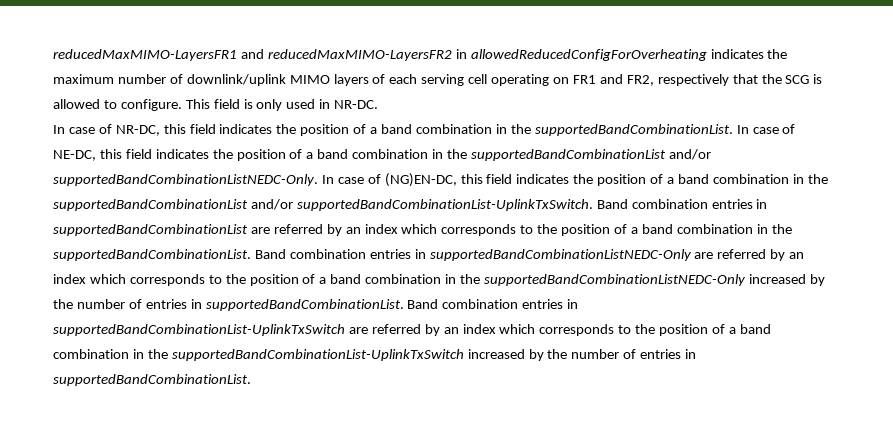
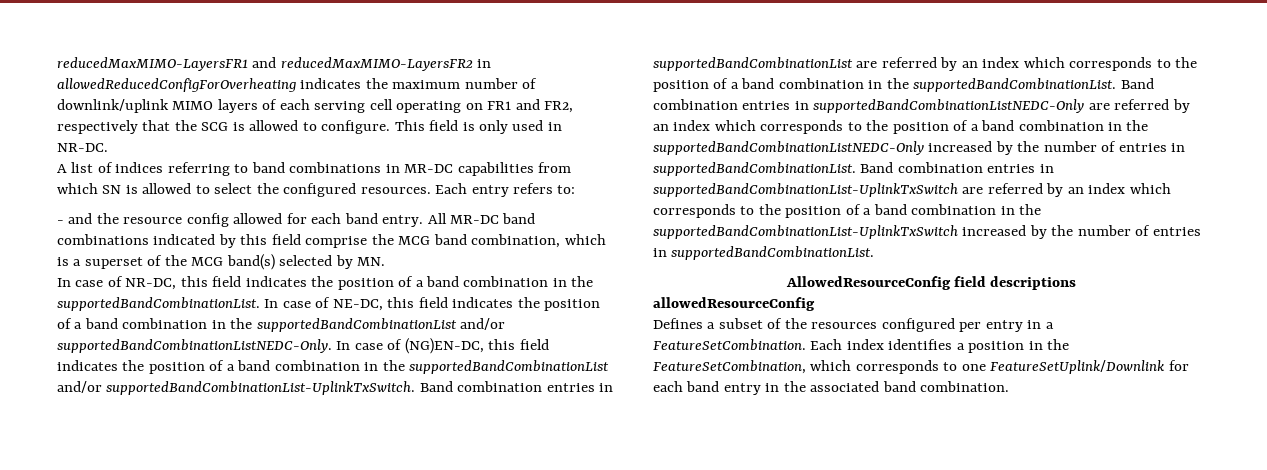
(379, 104) none -> [57,162,572,176] [57,183,576,197] [57,213,536,227] [57,234,606,248] [57,254,386,270] // A list of indices referring to band combinations in MR-DC capabilities from which SN is allowed to select the configured resources. Each entry refers to: // - and the resource config allowed for each band entry. All MR-DC band combinations indicated by this field comprise the MCG band combination, which is a superset of the MCG band(s) selected by MN.
(251, 380) none -> [785,276,1077,290] [653,297,815,311] [653,318,1054,332] [653,339,1070,353] [653,360,1189,374] [653,381,1010,395] // AllowedResourceConfig field descriptions // allowedResourceConfig // Defines a subset of the resources configured per entry in a FeatureSetCombination. Each index identifies a position in the FeatureSetCombination, which corresponds to one FeatureSetUplink/Downlink for each band entry in the associated band combination.

